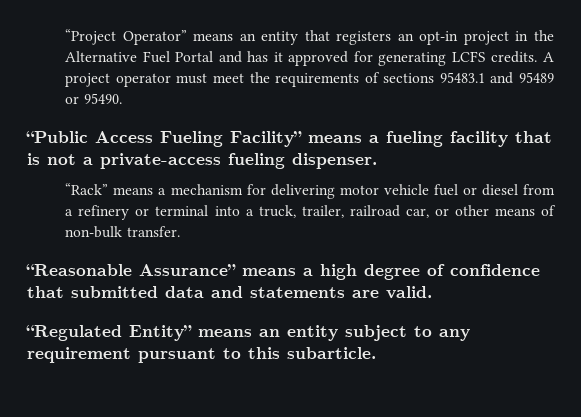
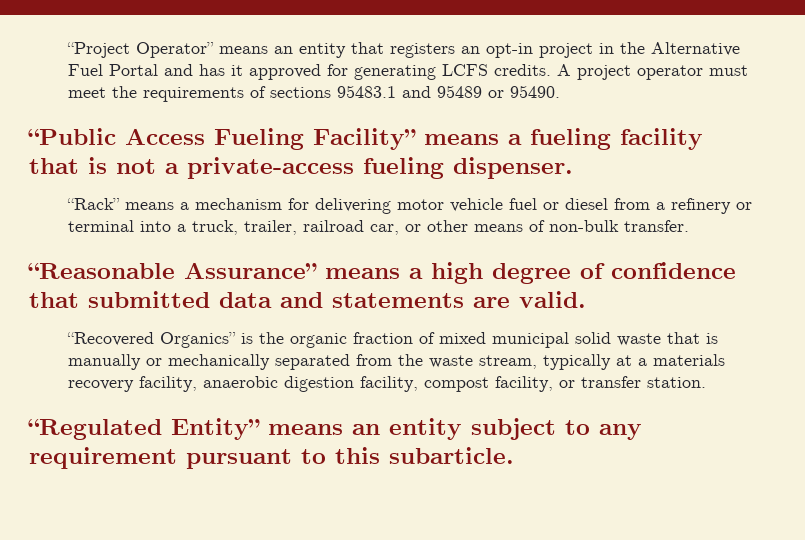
(432, 292) none -> [66,332,718,348] [67,354,725,370] [67,376,706,392] // “Recovered Organics” is the organic fraction of mixed municipal solid waste that is manually or mechanically separated from the waste stream, typically at a materials recovery facility, anaerobic digestion facility, compost facility, or transfer station.

